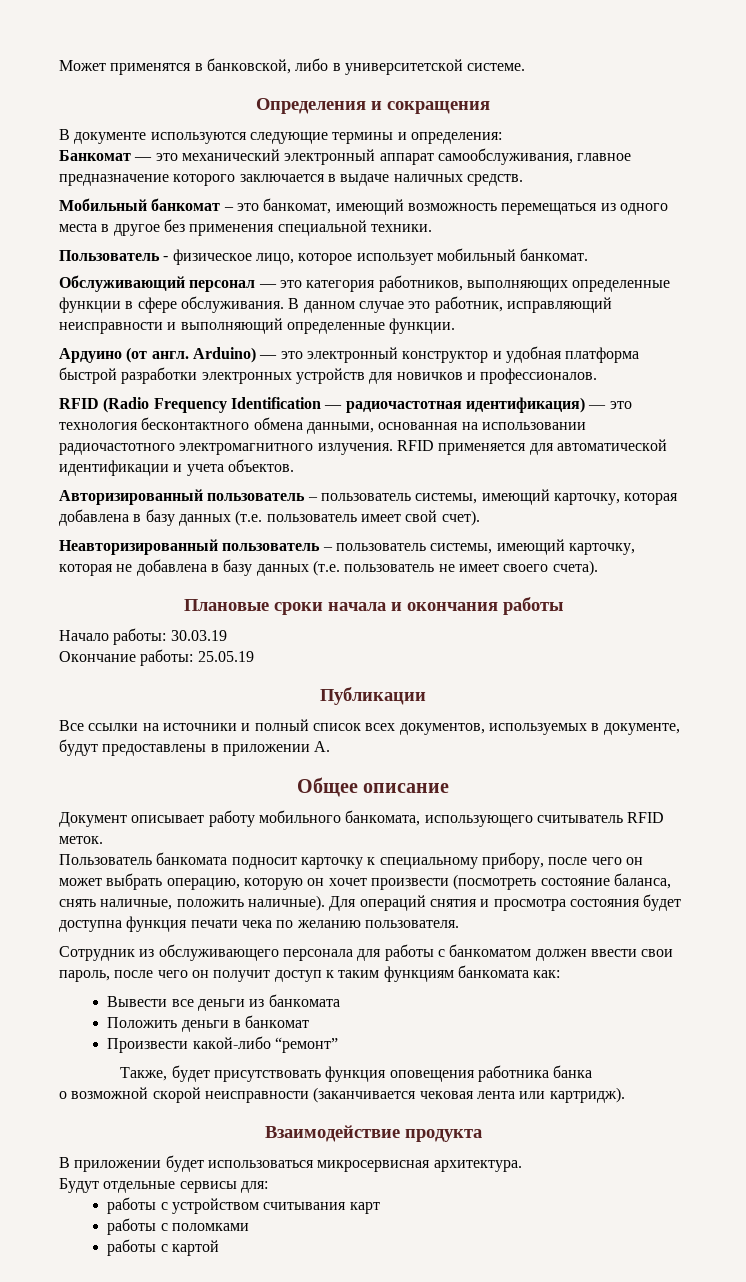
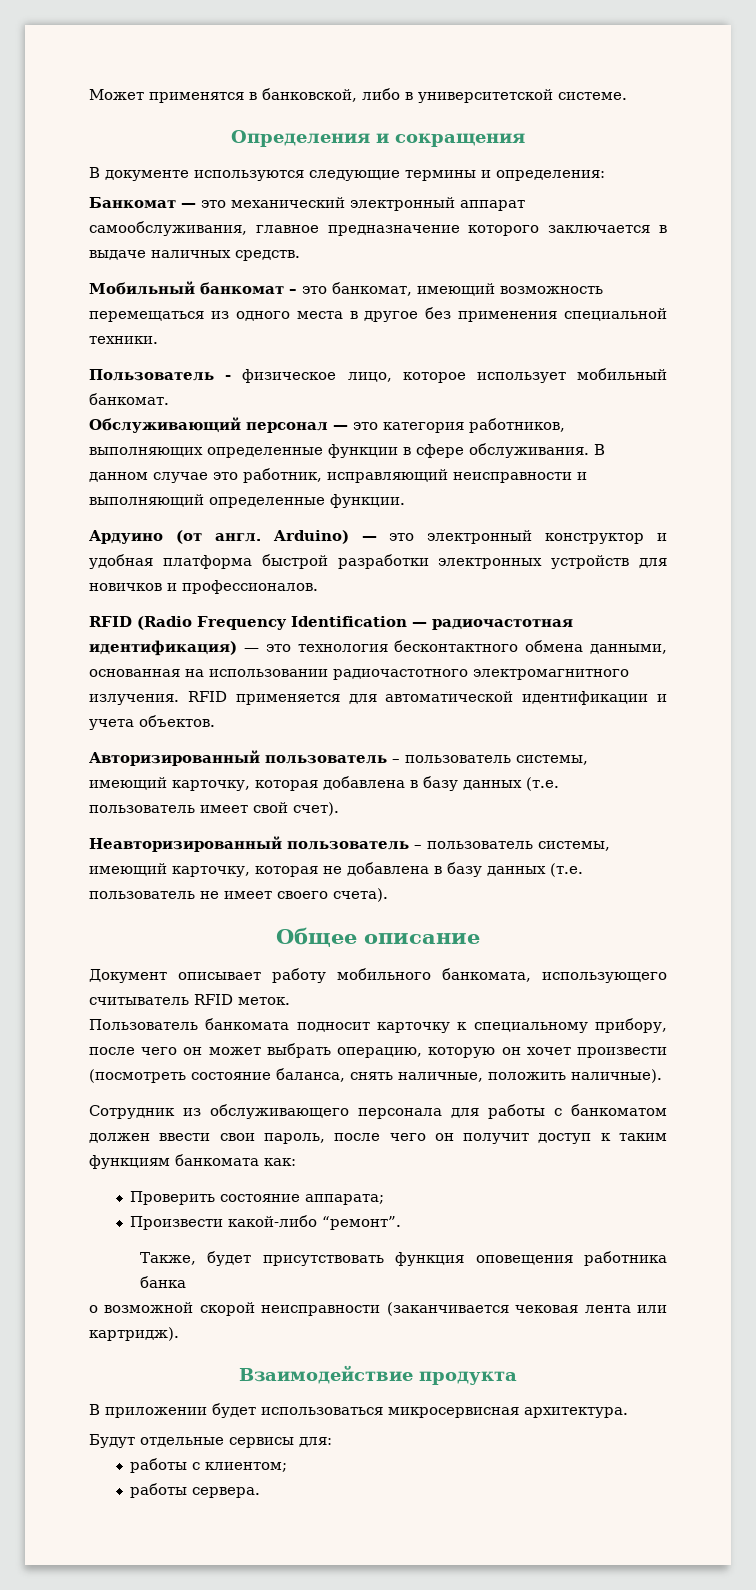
[183,597,563,615] [59,628,227,645] [59,649,254,666] [320,687,426,705] [59,719,680,735] [59,739,331,756] // Плановые сроки начала и окончания работы // Начало работы: 30.03.19 // Окончание работы: 25.05.19 // Публикации // Все ссылки на источники и полный список всех документов, используемых в документе, будут предоставлены в приложении А. -> (388, 895) none
[329,894,682,911] [59,916,459,932] Для операций снятия и просмотра состояния будет доступна функция печати чека по желанию пользователя. -> (662, 1076) none
[107,994,340,1011] [107,1015,310,1032] Вывести все деньги из банкомата // Положить деньги в банкомат -> [130,1191,385,1205] Проверить состояние аппарата;
[274,1037,338,1053] “ремонт” -> [322,1216,402,1230] “ремонт”.
[171,1198,380,1214] [107,1218,249,1235] [107,1239,219,1256] устройством считывания карт // работы с поломками // работы с картой -> [205,1462,288,1472] [130,1483,261,1498] клиентом; // работы сервера.

